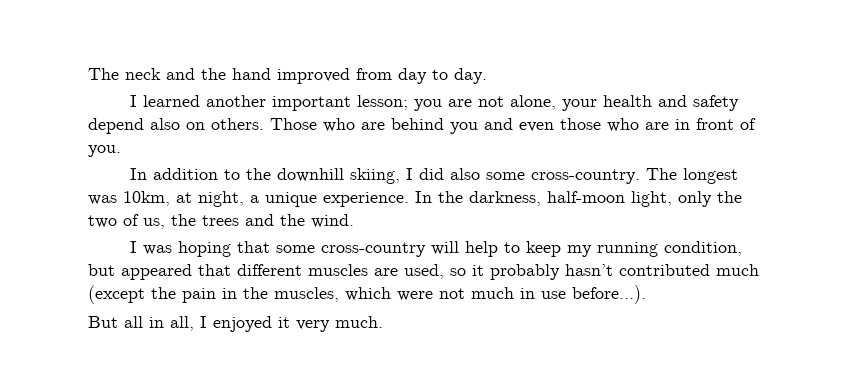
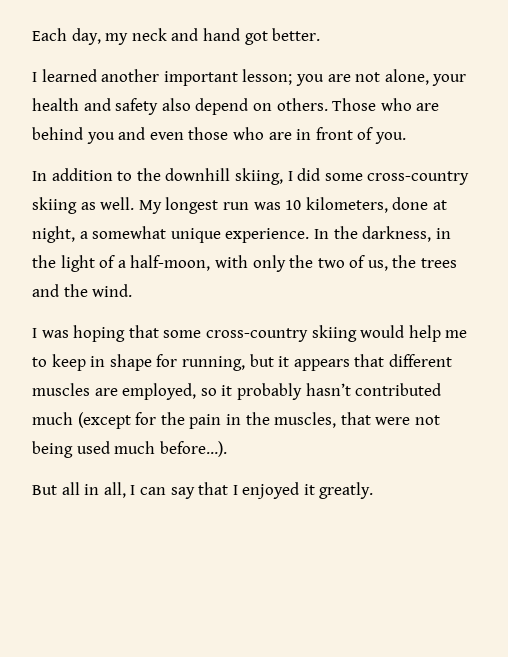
[88,68,487,84] The neck and the hand improved from day to day. -> [32,28,321,45] Each day, my neck and hand got better.
[88,118,180,134] depend also -> [161,98,249,115] also depend
[449,168,738,184] [88,191,170,206] also some cross-country. The longest was 10km, -> [324,171,470,185] [32,197,429,214] some cross-country skiing as well. My longest run was 10 kilometers, done
(259, 199) none -> [92,226,167,239] somewhat
[547,191,672,207] half-moon light, -> [435,228,451,239] [32,255,248,272] in the light of a half-moon, with
[430,241,742,257] [88,264,192,280] will help to keep my running condition, but appeared -> [311,325,468,342] [32,354,350,371] skiing would help me to keep in shape for running, but it appears
[404,264,444,279] used, -> [122,383,197,400] employed,
(145, 294) none -> [135,412,157,425] for
[345,287,391,301] which -> [340,412,371,425] that
[471,287,566,299] much in use -> [32,441,156,458] being used much
[213,316,383,332] enjoyed it very much. -> [139,482,374,499] can say that I enjoyed it greatly.

